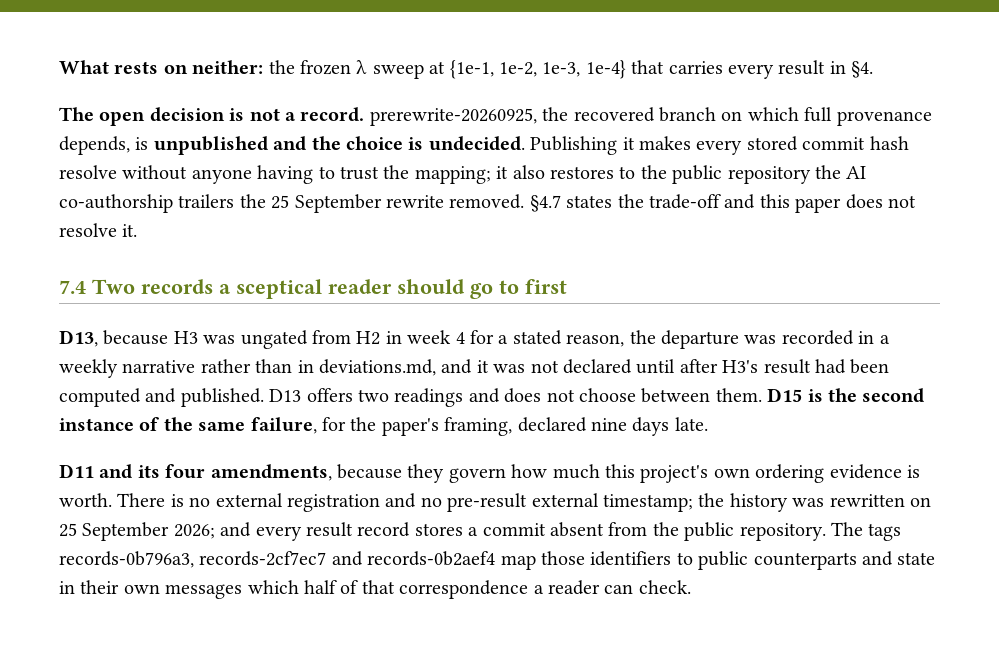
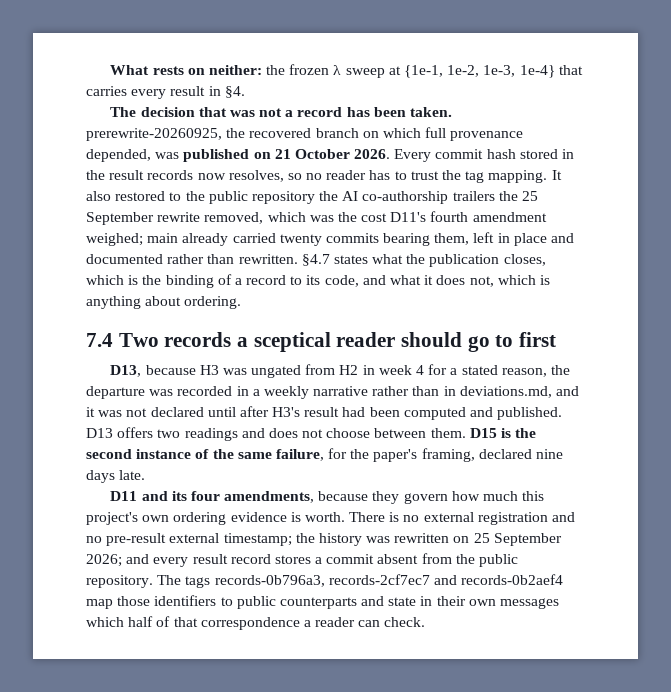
[99,107,365,126] open decision is not a record. -> [140,107,453,117] decision that was not a record has been taken.
[59,136,909,155] [59,165,614,184] depends, is unpublished and the choice is undecided. Publishing it makes every stored commit hash resolve without anyone having to trust the mapping; it also restores -> [86,149,575,162] [86,170,562,183] [86,191,166,201] depended, was published on 21 October 2026. Every commit hash stored in the result records now resolves, so no reader has to trust the tag mapping. It also restored
[449,194,916,213] [59,223,138,237] removed. §4.7 states the trade-off and this paper does not resolve it. -> [204,211,547,224] [86,232,575,246] [86,254,546,267] [86,274,550,288] [86,296,242,309] removed, which was the cost D11's fourth amendment weighed; main already carried twenty commits bearing them, left in place and documented rather than rewritten. §4.7 states what the publication closes, which is the binding of a record to its code, and what it does not, which is anything about ordering.

